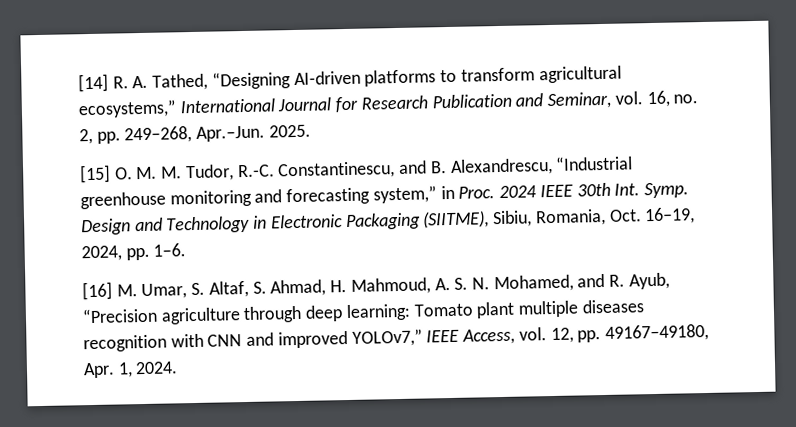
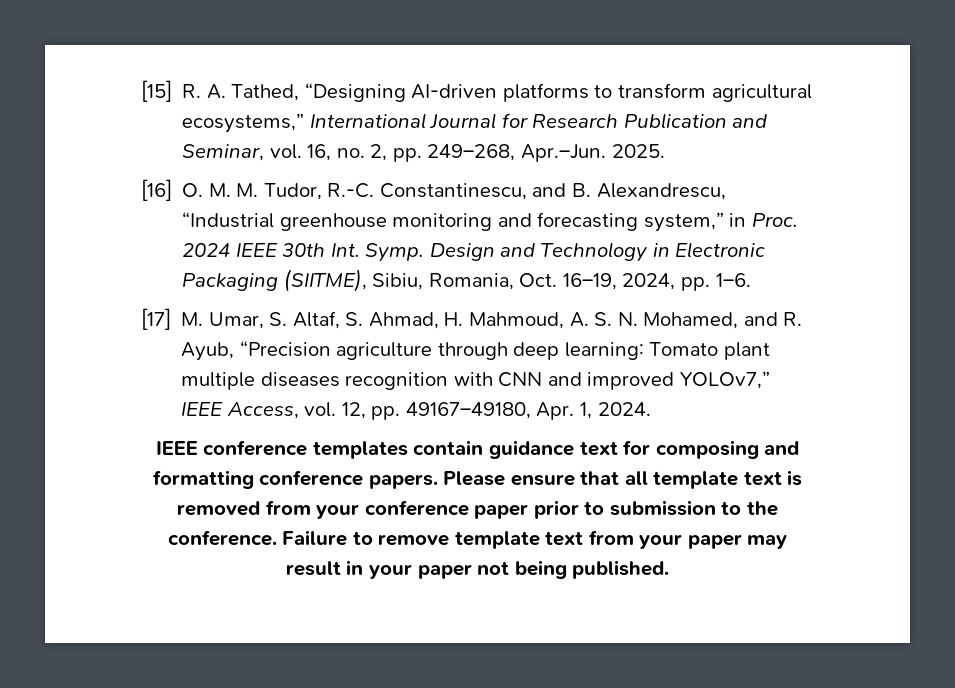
[78,73,109,93] [14] -> [141,80,172,102] [15]
[79,164,111,184] [15] -> [141,179,172,201] [16]
[82,281,113,301] [16] -> [141,308,171,330] [17]
(179, 368) none -> [155,440,800,459] [152,470,803,489] [177,500,778,519] [167,530,788,549] [285,560,670,579] // IEEE conference templates contain guidance text for composing and formatting conference papers. Please ensure that all template text is removed from your conference paper prior to submission to the conference. Failure to remove template text from your paper may result in your paper not being published.

